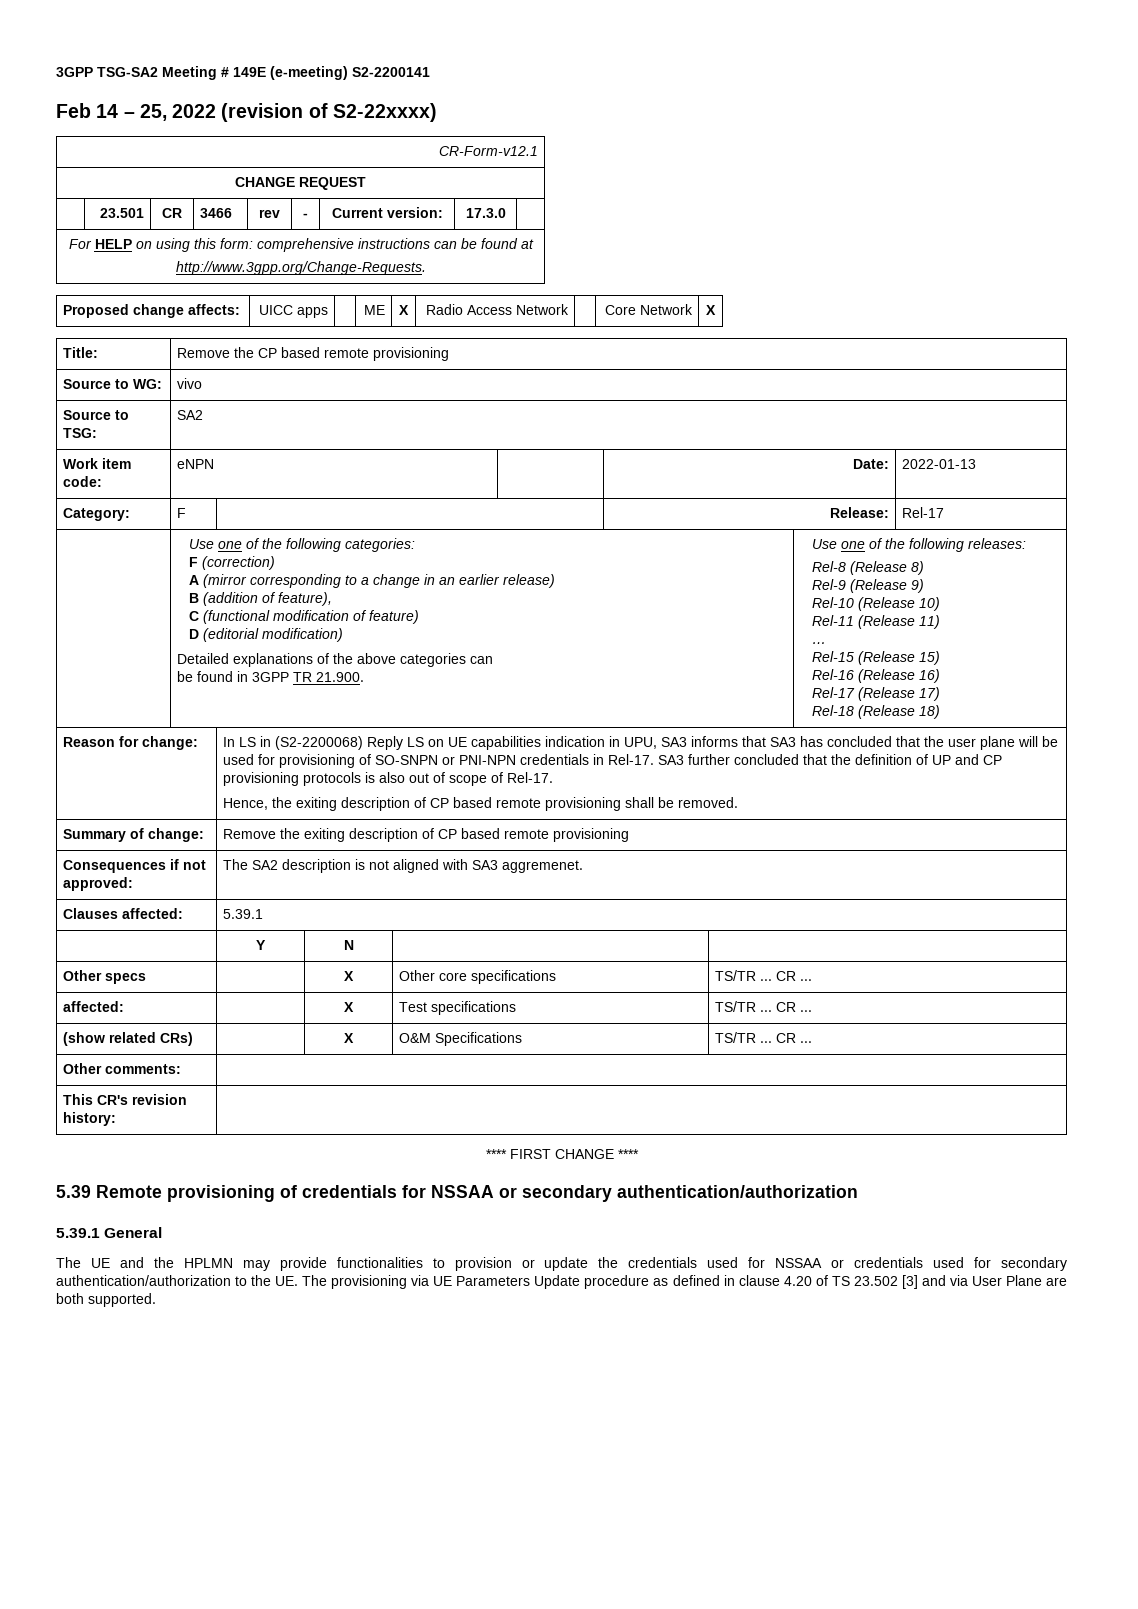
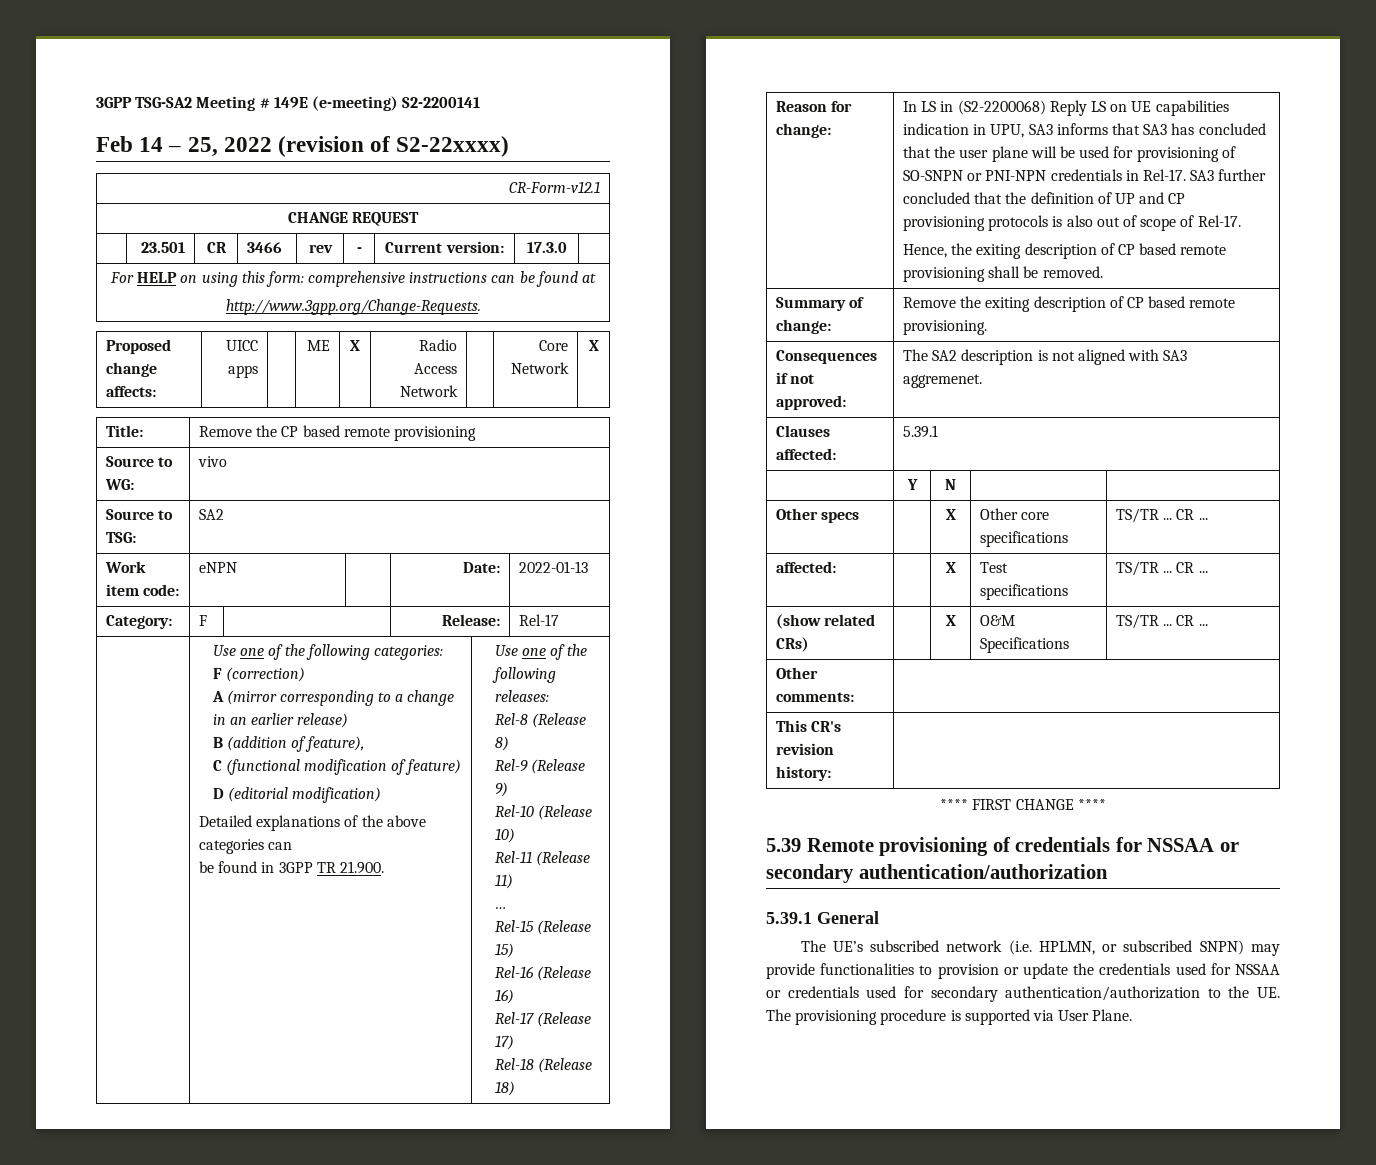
[553,828,630,842] provisioning -> [903,320,988,335] provisioning.
[90,1257,233,1268] UE and the HPLMN -> [832,940,1244,955] UE’s subscribed network (i.e. HPLMN, or subscribed SNPN)
[411,1275,1067,1289] [56,1293,156,1307] via UE Parameters Update procedure as defined in clause 4.20 of TS 23.502 [3] and via User Plane are both supported. -> [880,1009,1133,1025] procedure is supported via User Plane.

